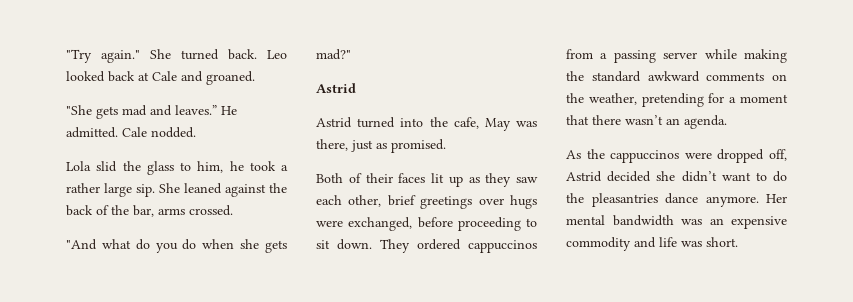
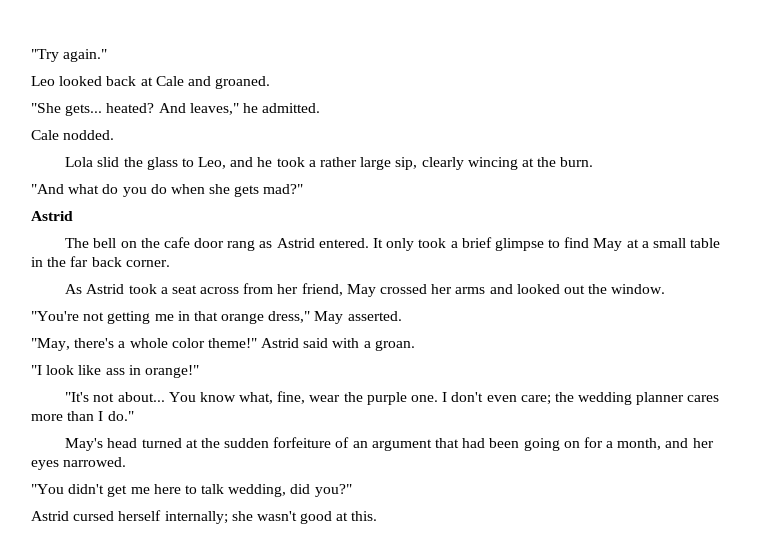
[150,49,257,60] She turned back. -> (108, 55) //
[96,105,237,119] gets mad and leaves.” He -> [65,103,258,116] gets... heated? And leaves," he
(118, 132) none -> (321, 108) //
[197,161,224,173] him, -> [198,157,254,169] Leo, and
[136,183,287,197] [66,205,233,217] sip. She leaned against the back of the bar, arms crossed. -> [395,157,594,170] sip, clearly wincing at the burn.
[316,117,537,131] [316,139,446,153] [316,173,538,187] [316,195,537,209] [316,217,537,231] [316,239,537,253] [566,49,787,63] [566,71,787,82] [566,93,788,107] [566,115,727,129] [566,149,787,163] [566,171,787,182] [566,193,787,207] [566,215,787,229] [566,237,738,251] Astrid turned into the cafe, May was there, just as promised. // Both of their faces lit up as they saw each other, brief greetings over hugs were exchanged, before proceeding to sit down. They ordered cappuccinos from a passing server while making the standard awkward comments on the weather, pretending for a moment that there wasn’t an agenda. // As the cappuccinos were dropped off, Astrid decided she didn’t want to do the pleasantries dance anymore. Her mental bandwidth was an expensive commodity and life was short. -> [65,237,721,251] [31,256,170,267] [65,283,666,297] [31,311,402,324] [31,338,415,351] [31,365,199,378] [65,391,720,405] [31,411,134,421] [65,437,714,451] [31,457,127,470] [31,484,352,497] [31,510,378,524] The bell on the cafe door rang as Astrid entered. It only took a brief glimpse to find May at a small table in the far back corner. // As Astrid took a seat across from her friend, May crossed her arms and looked out the window. // "You're not getting me in that orange dress," May asserted. // "May, there's a whole color theme!" Astrid said with a groan. // "I look like ass in orange!" // "It's not about... You know what, fine, wear the purple one. I don't even care; the wedding planner cares more than I do." // May's head turned at the sudden forfeiture of an argument that had been going on for a month, and her eyes narrowed. // "You didn't get me here to talk wedding, did you?" // Astrid cursed herself internally; she wasn't good at this.

